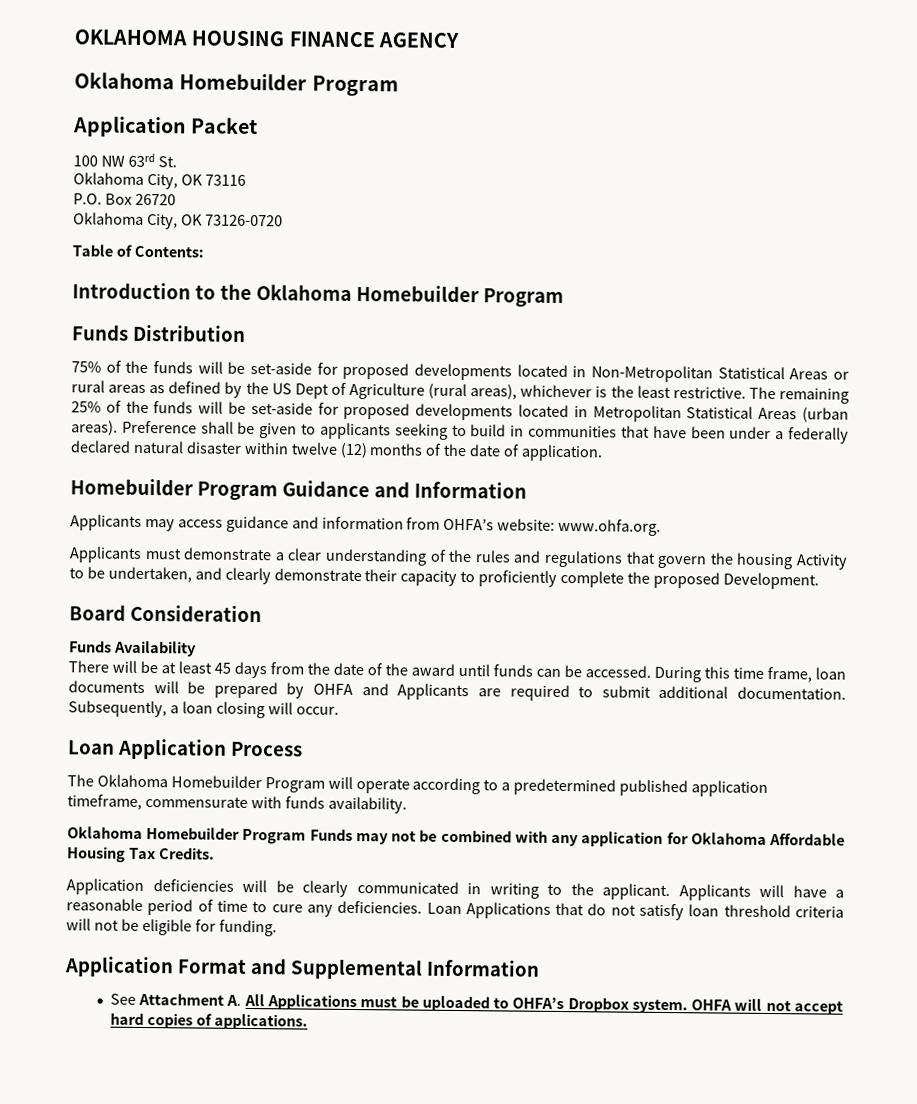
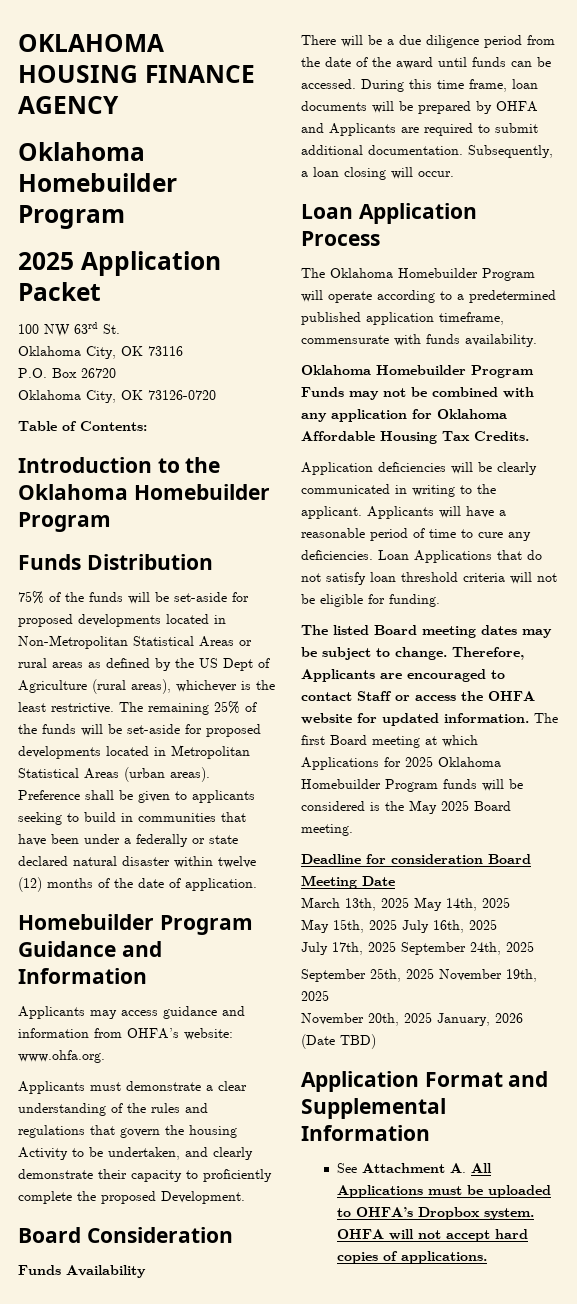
(399, 86) none -> [18,252,74,270] 2025
(850, 435) none -> [192,835,238,844] or state
[161,661,267,679] at least 45 days -> [387,35,522,48] a due diligence period
(277, 928) none -> [301,625,552,638] [301,647,524,660] [301,669,505,682] [301,691,535,701] [301,713,558,726] [301,735,478,748] [301,756,501,770] [301,779,523,792] [301,800,511,814] [301,824,353,836] [301,854,531,864] [301,875,395,889] [301,897,510,911] [301,919,497,933] [301,941,534,955] [301,968,537,982] [301,990,329,1001] [301,1012,523,1026] [301,1034,376,1049] // The listed Board meeting dates may be subject to change. Therefore, Applicants are encouraged to contact Staff or access the OHFA website for updated information. The first Board meeting at which Applications for 2025 Oklahoma Homebuilder Program funds will be considered is the May 2025 Board meeting. // Deadline for consideration Board Meeting Date // March 13th, 2025 May 14th, 2025 // May 15th, 2025 July 16th, 2025 // July 17th, 2025 September 24th, 2025 // September 25th, 2025 November 19th, 2025 // November 20th, 2025 January, 2026 (Date TBD)

